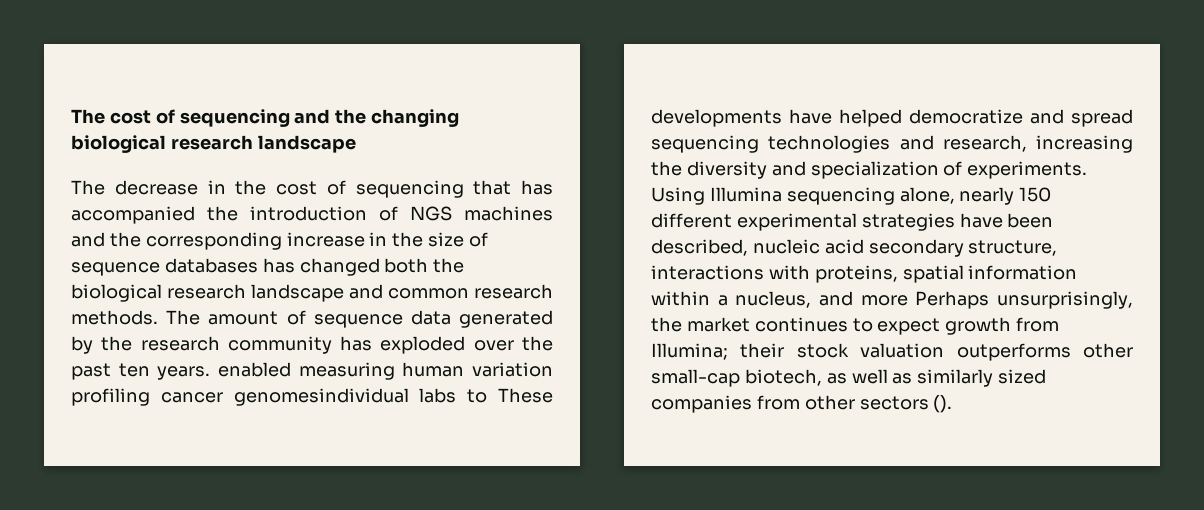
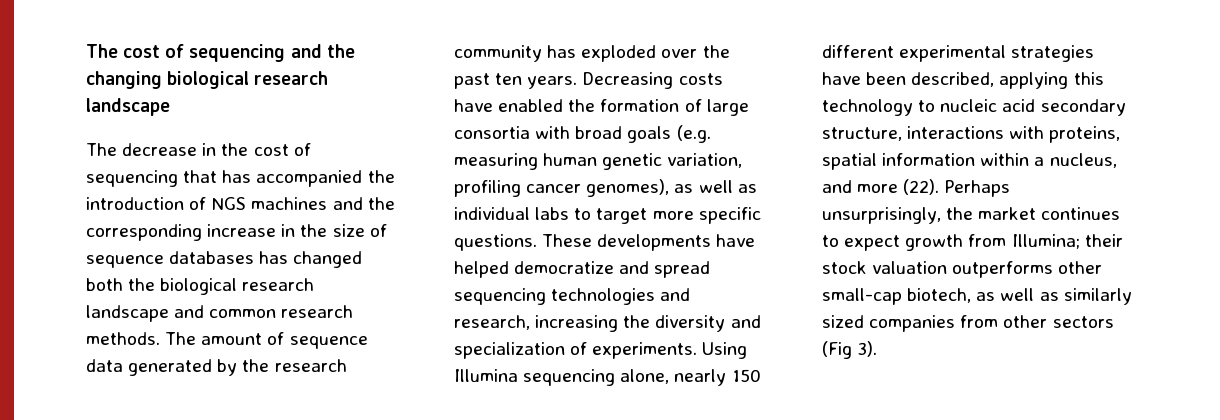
[218,362,554,380] [71,388,488,406] enabled measuring human variation profiling cancer genomesindividual labs to -> [582,72,723,89] [454,99,749,116] [454,125,711,143] [454,153,743,170] [454,179,757,197] [454,207,761,224] [454,234,537,251] Decreasing costs have enabled the formation of large consortia with broad goals (e.g. measuring human genetic variation, profiling cancer genomes), as well as individual labs to target more specific questions.
(748, 247) none -> [999,72,1104,89] [822,99,936,116] applying this technology to
(908, 300) none -> [903,179,940,195] (22).
[933,395,953,413] (). -> [822,341,878,359] (Fig 3).

